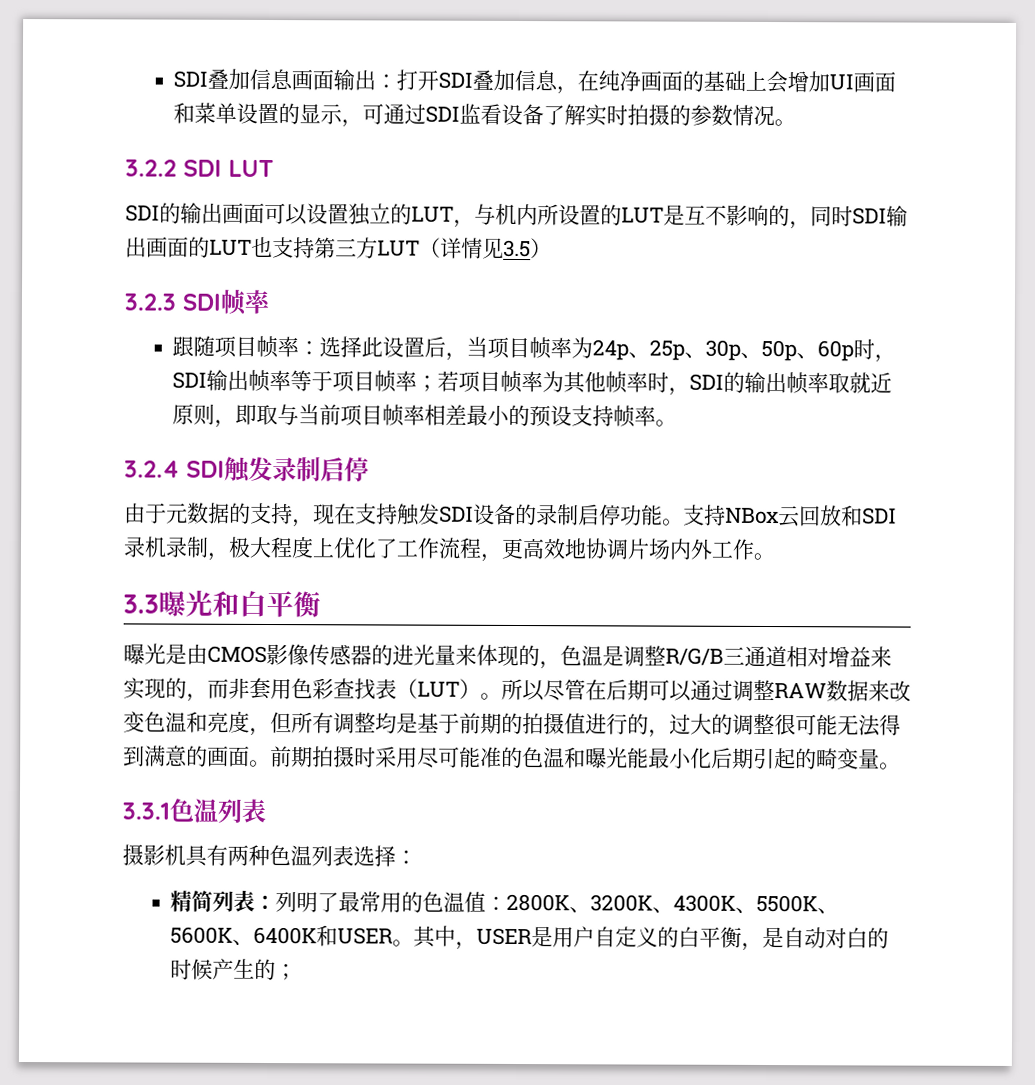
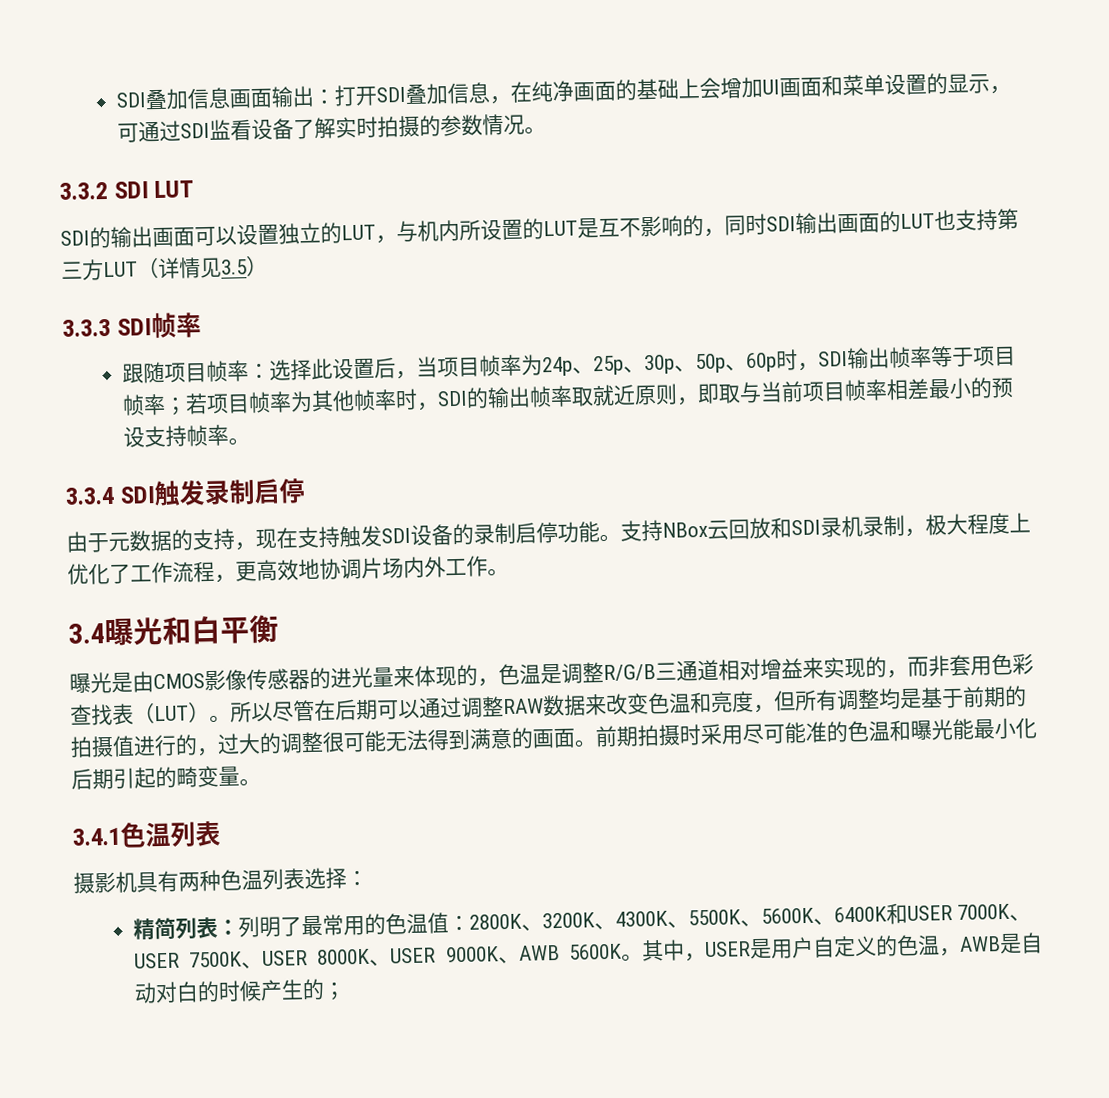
[125,159,177,177] 3.2.2 -> [59,181,108,200] 3.3.2
[124,293,176,311] 3.2.3 -> [62,318,111,337] 3.3.3
[124,460,180,478] 3.2.4 -> [65,486,114,505] 3.3.4
[123,594,159,614] 3.3 -> [68,623,105,644] 3.4
[122,802,170,820] 3.3.1 -> [72,827,121,846] 3.4.1
(394, 936) none -> [957,903,1032,921] [133,943,622,969] 7000K、USER 7500K、USER 8000K、USER 9000K、AWB 5600K
[678,926,764,951] 白平衡， -> [896,934,1001,957] 色温，AWB

